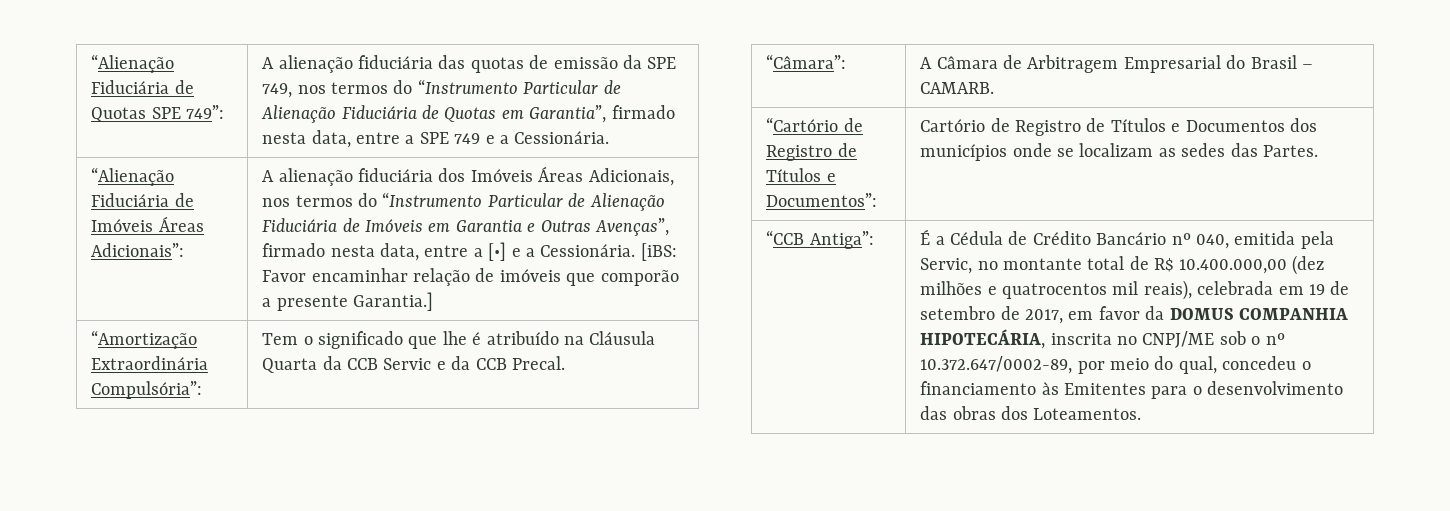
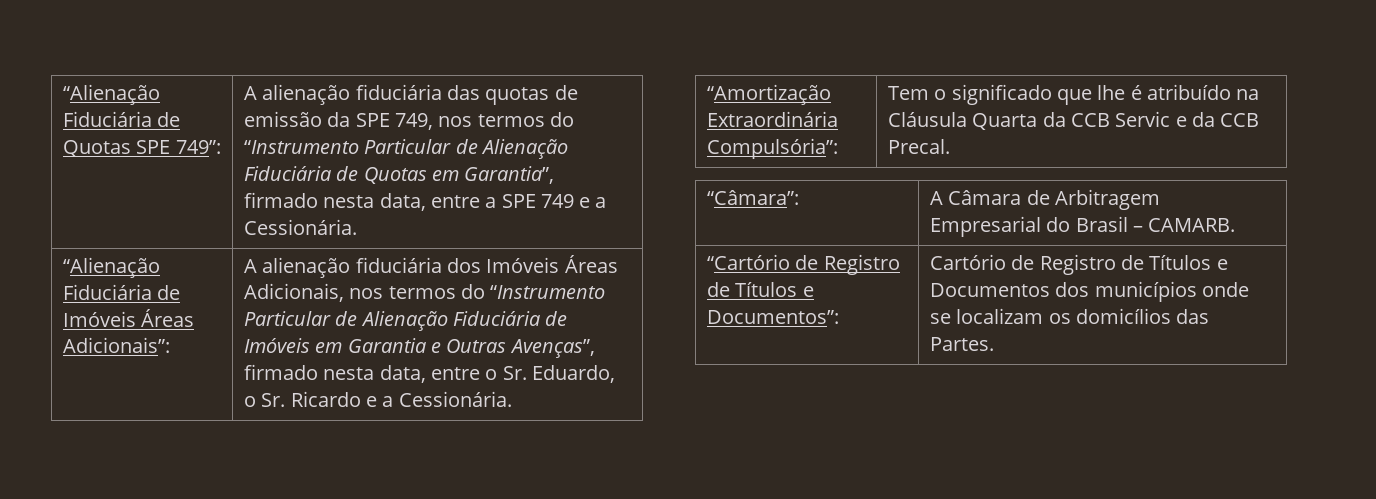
[473,242,677,261] [262,268,679,286] [262,292,434,311] a [•] e a Cessionária. [iBS: Favor encaminhar relação de imóveis que comporão a presente Garantia.] -> [485,365,615,383] [244,391,512,407] o Sr. Eduardo, o Sr. Ricardo e a Cessionária.
[1158,143,1226,157] as sedes -> [1048,308,1171,324] os domicílios
[766,230,874,249] [920,229,1334,249] [920,255,1325,275] [920,280,1350,300] [920,306,1349,324] [920,329,1285,349] [920,356,1311,374] [920,381,1344,399] [920,406,1142,420] // “CCB Antiga”: | É a Cédula de Crédito Bancário nº 040, emitida pela Servic, no montante total de R$ 10.400.000,00 (dez milhões e quatrocentos mil reais), celebrada em 19 de setembro de 2017, em favor da DOMUS COMPANHIA HIPOTECÁRIA, inscrita no CNPJ/ME sob o nº 10.372.647/0002-89, por meio do qual, concedeu o financiamento às Emitentes para o desenvolvimento das obras dos Loteamentos. -> (995, 344) none

